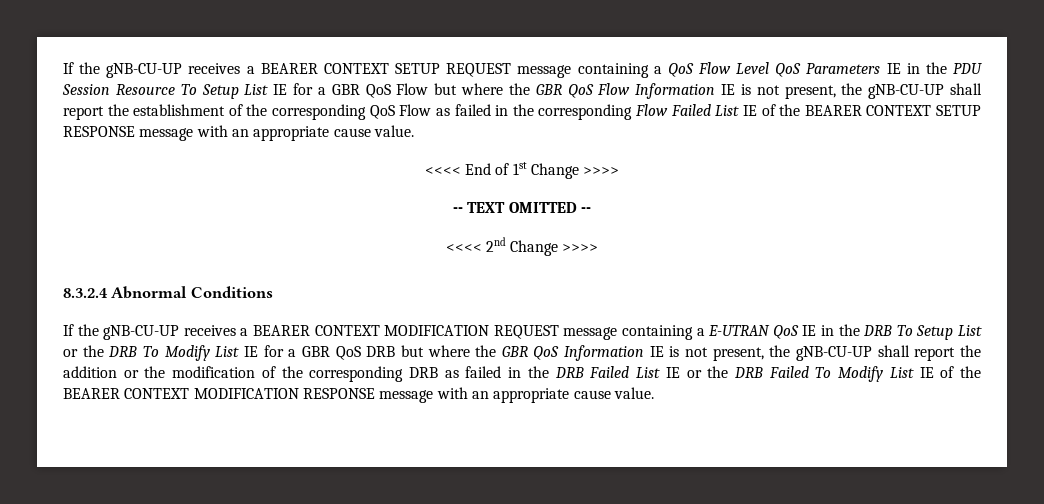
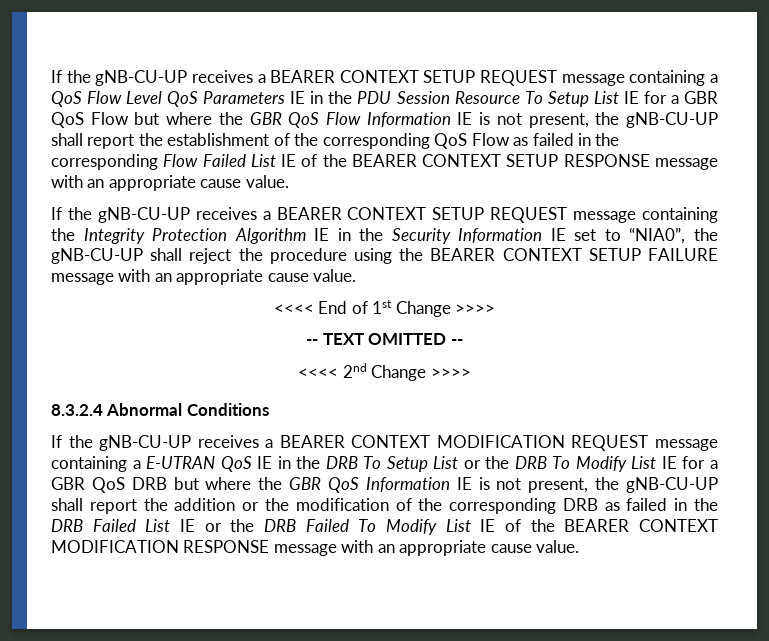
(414, 131) none -> [51,207,718,223] [51,227,719,244] [51,248,719,264] [51,269,357,285] // If the gNB-CU-UP receives a BEARER CONTEXT SETUP REQUEST message containing the Integrity Protection Algorithm IE in the Security Information IE set to “NIA0”, the gNB-CU-UP shall reject the procedure using the BEARER CONTEXT SETUP FAILURE message with an appropriate cause value.

